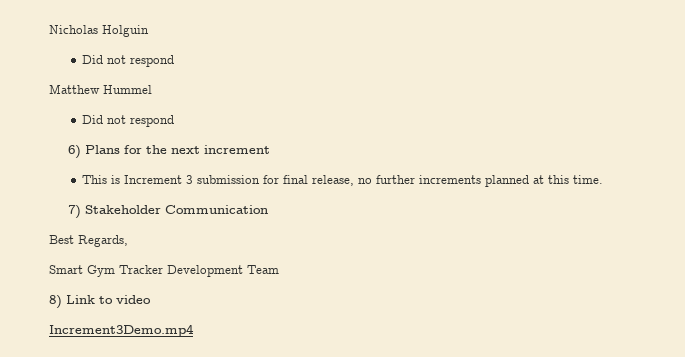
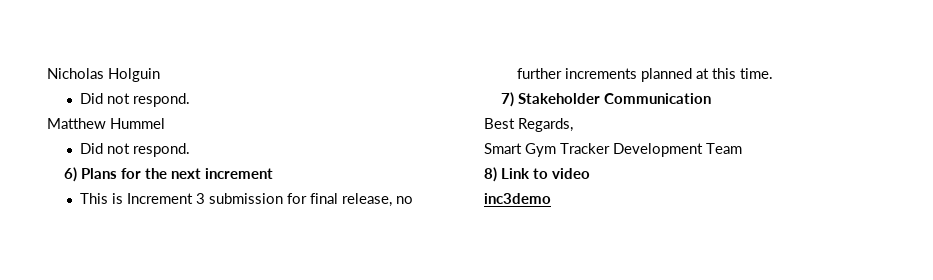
[130,55,175,67] respond -> [133,93,191,107] respond.
[130,115,175,127] respond -> [133,143,191,157] respond.
[49,324,194,337] Increment3Demo.mp4 -> [484,193,551,204] inc3demo

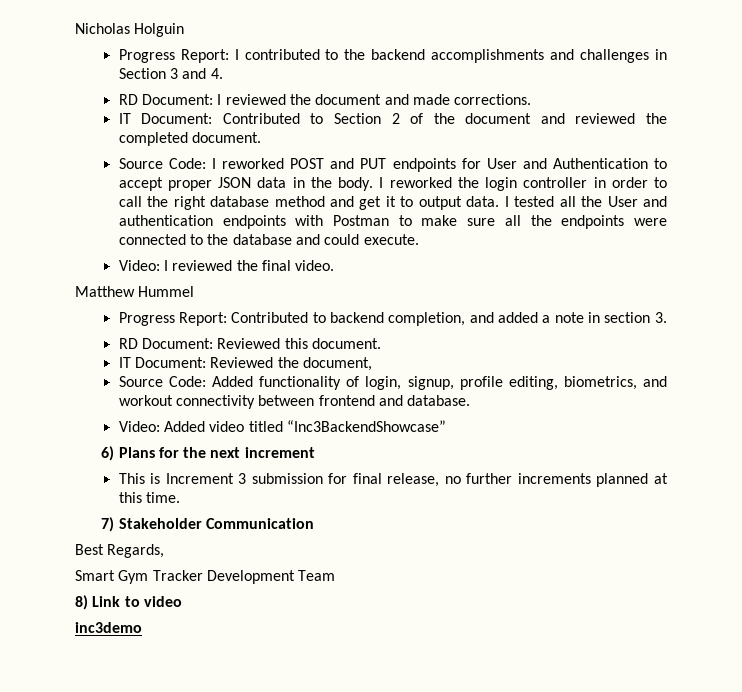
[80,93,191,107] [47,118,165,129] [80,143,191,157] Did not respond. // Matthew Hummel // Did not respond. -> [118,49,667,63] [118,68,223,79] [118,94,532,105] [118,113,668,124] [118,132,262,146] [118,158,668,172] [118,177,668,191] [118,196,667,210] [118,215,668,229] [118,234,419,245] [118,260,335,271] [75,286,195,297] [118,312,667,326] [118,338,382,349] [118,357,373,371] [118,376,667,390] [118,395,471,409] [118,420,447,432] Progress Report: I contributed to the backend accomplishments and challenges in Section 3 and 4. // RD Document: I reviewed the document and made corrections. // IT Document: Contributed to Section 2 of the document and reviewed the completed document. // Source Code: I reworked POST and PUT endpoints for User and Authentication to accept proper JSON data in the body. I reworked the login controller in order to call the right database method and get it to output data. I tested all the User and authentication endpoints with Postman to make sure all the endpoints were connected to the database and could execute. // Video: I reviewed the final video. // Matthew Hummel // Progress Report: Contributed to backend completion, and added a note in section 3. // RD Document: Reviewed this document. // IT Document: Reviewed the document, // Source Code: Added functionality of login, signup, profile editing, biometrics, and workout connectivity between frontend and database. // Video: Added video titled “Inc3BackendShowcase”

